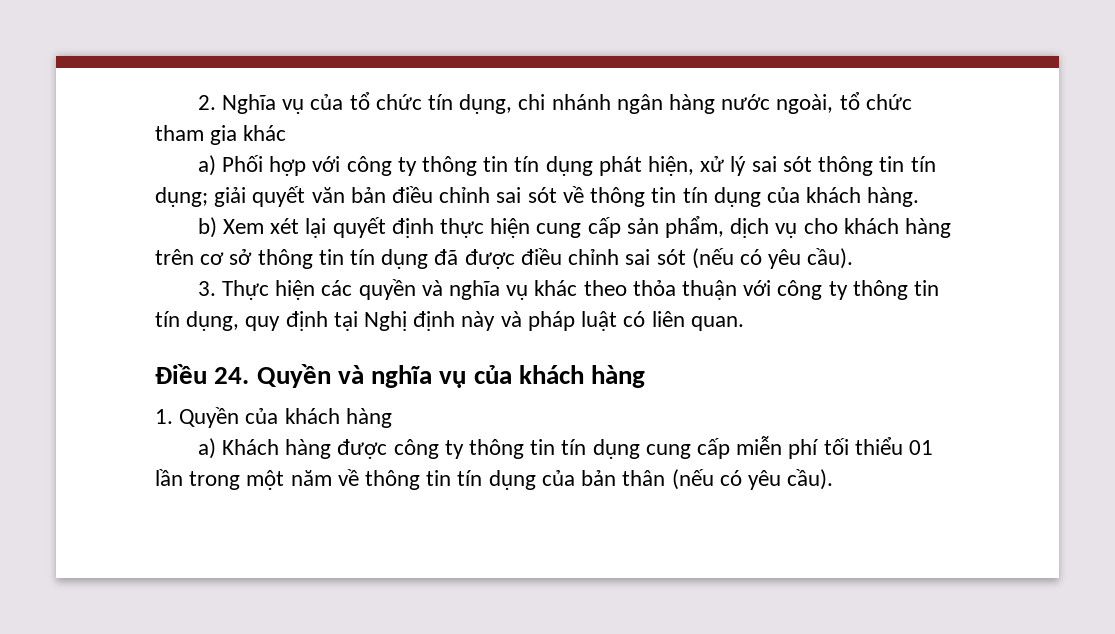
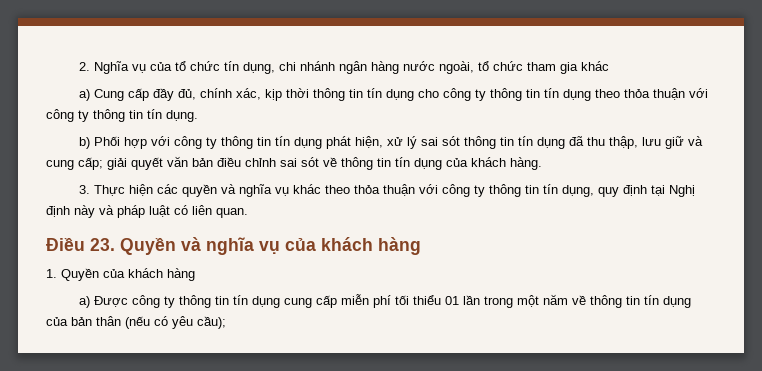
(216, 165) none -> [94,88,709,101] [46,109,198,122] [79,137,91,149] Cung cấp đầy đủ, chính xác, kịp thời thông tin tín dụng cho công ty thông tin tín dụng theo thỏa thuận với công ty thông tin tín dụng. // b)
[155,187,208,207] dụng; -> [537,136,704,149] [46,157,103,170] dụng đã thu thập, lưu giữ và cung cấp;
[197,216,952,238] [155,248,854,269] // b) Xem xét lại quyết định thực hiện cung cấp sản phẩm, dịch vụ cho khách hàng trên cơ sở thông tin tín dụng đã được điều chỉnh sai sót (nếu có yêu cầu). -> (542, 163) none
[214,367,250,384] 24. -> [90,238,115,251] 23.
[221,439,388,459] Khách hàng được -> [94,296,129,307] Được
[787,469,834,490] cầu). -> [197,316,226,329] cầu);

